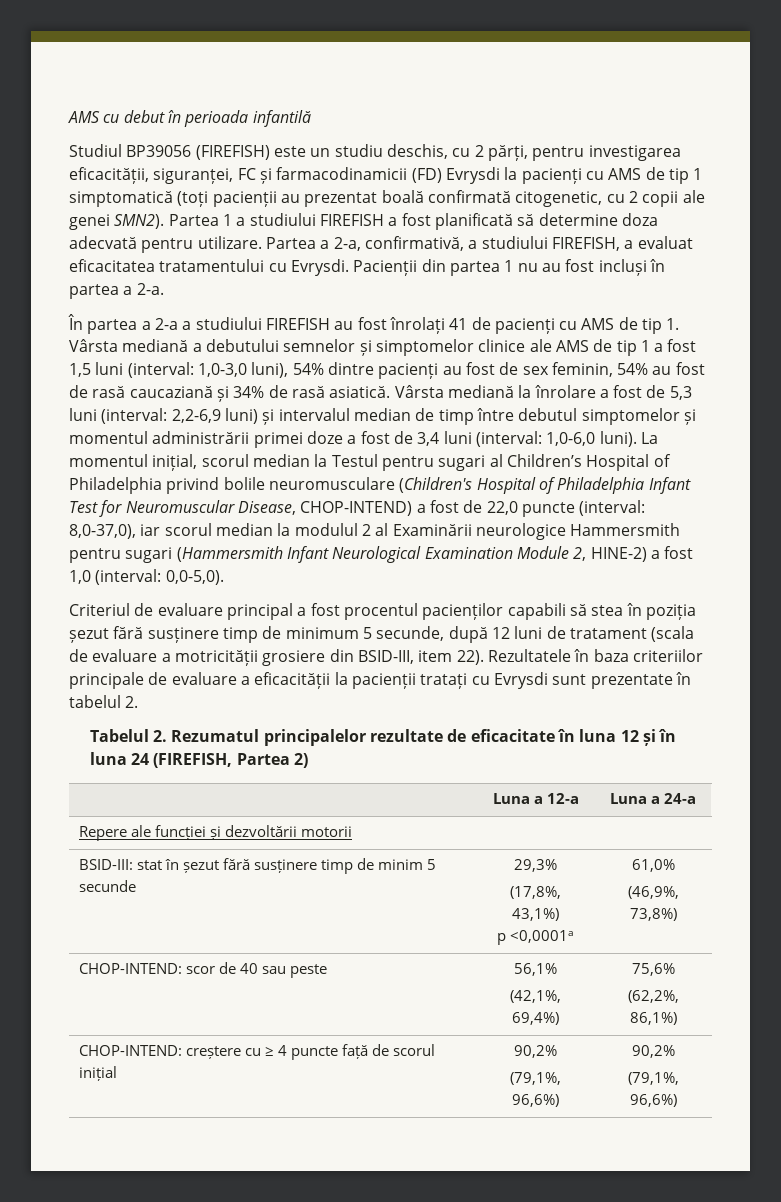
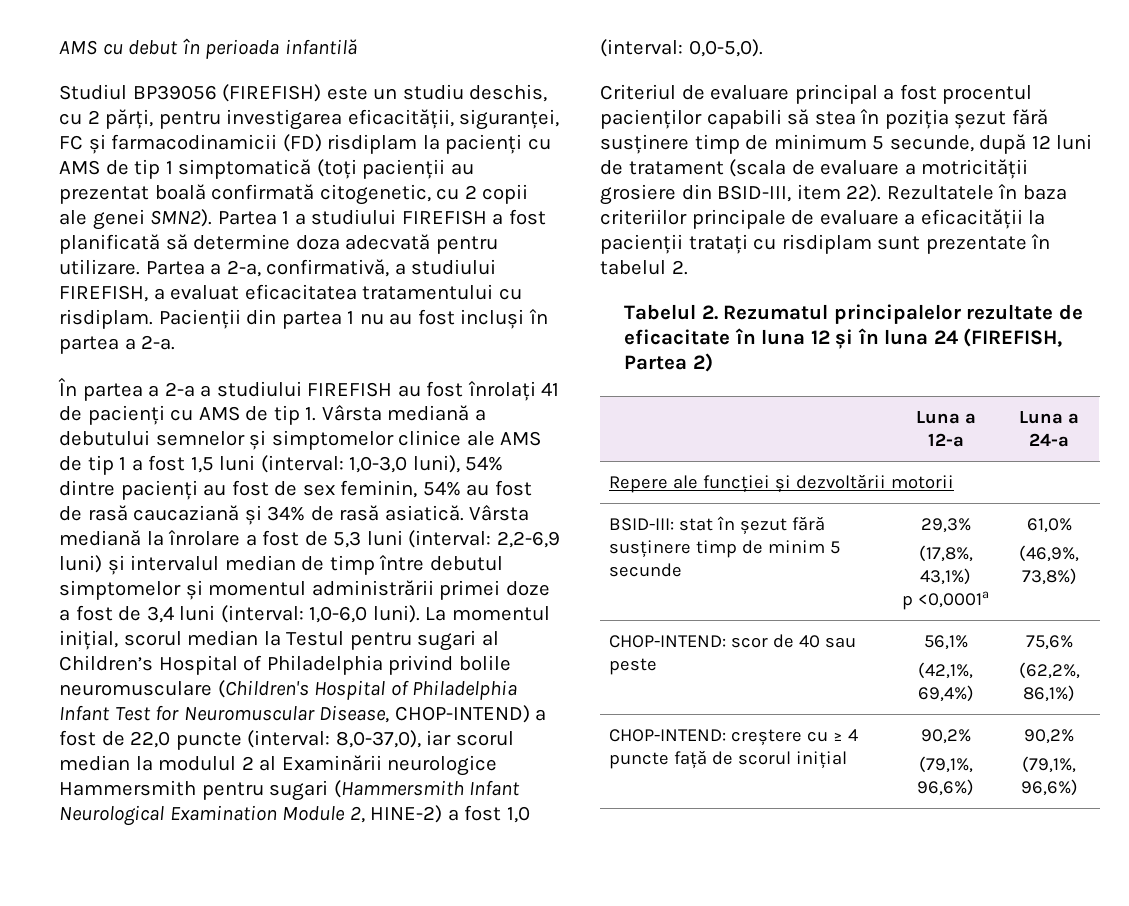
[445,167,500,184] Evrysdi -> [327,134,418,154] risdiplam
[290,259,349,276] Evrysdi. -> [59,309,153,329] risdiplam.
[493,672,548,689] Evrysdi -> [781,234,872,254] risdiplam

